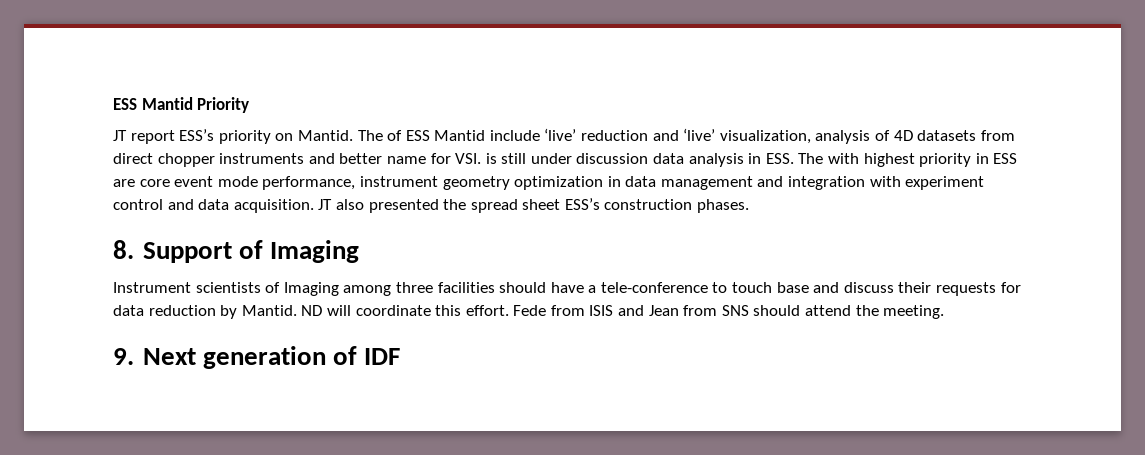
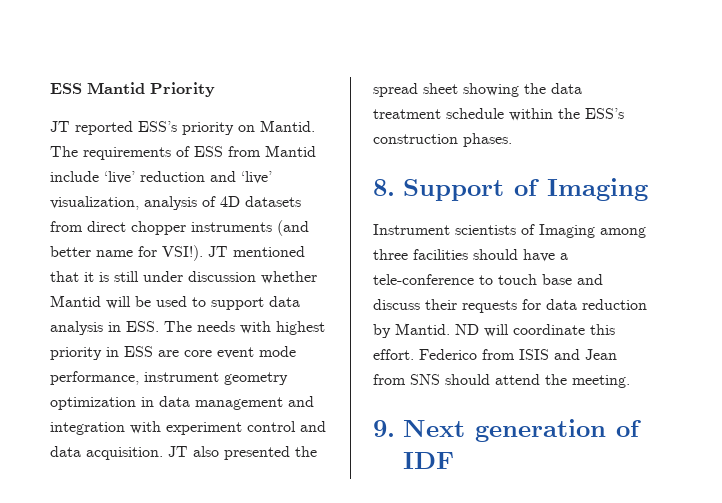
[130,130,175,144] report -> [75,121,133,135] reported
(383, 135) none -> [83,147,171,160] requirements
(430, 135) none -> [228,146,261,157] from
[308,153,335,164] and -> [277,220,309,236] (and
[455,153,649,164] VSI. is still under discussion -> [162,245,305,261] [50,271,317,284] [50,295,264,310] VSI!). JT mentioned that it is still under discussion whether Mantid will be used to support
(824, 158) none -> [197,321,235,332] needs
(561, 204) none -> [463,83,582,97] [373,108,580,121] showing the data treatment schedule within the
[513,305,547,316] Fede -> [419,349,477,360] Federico

